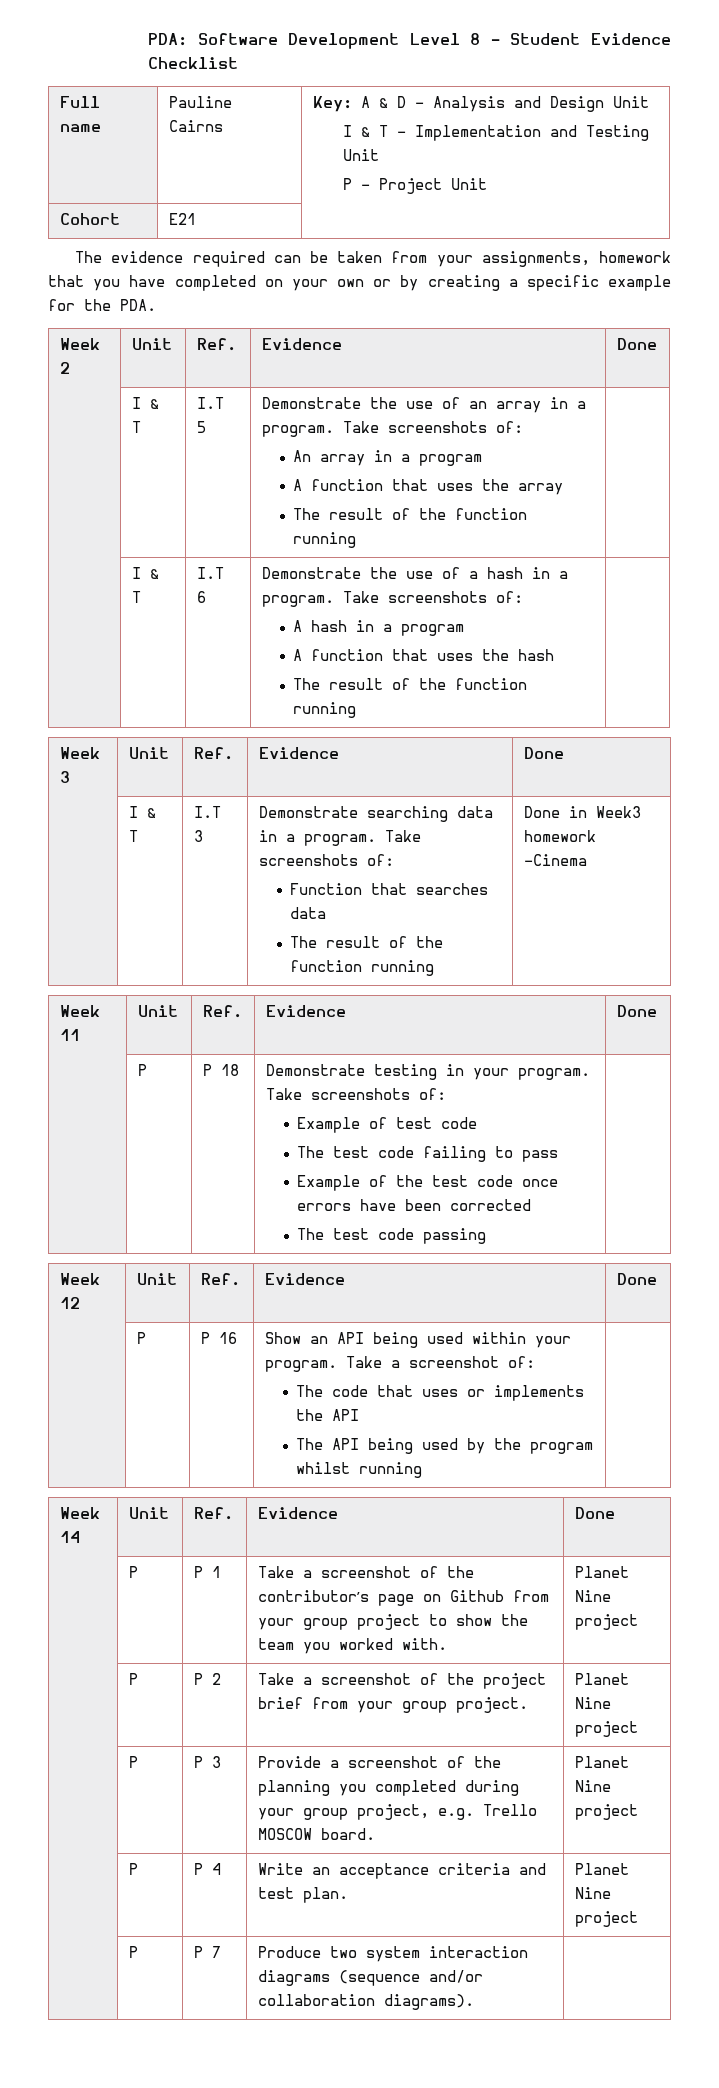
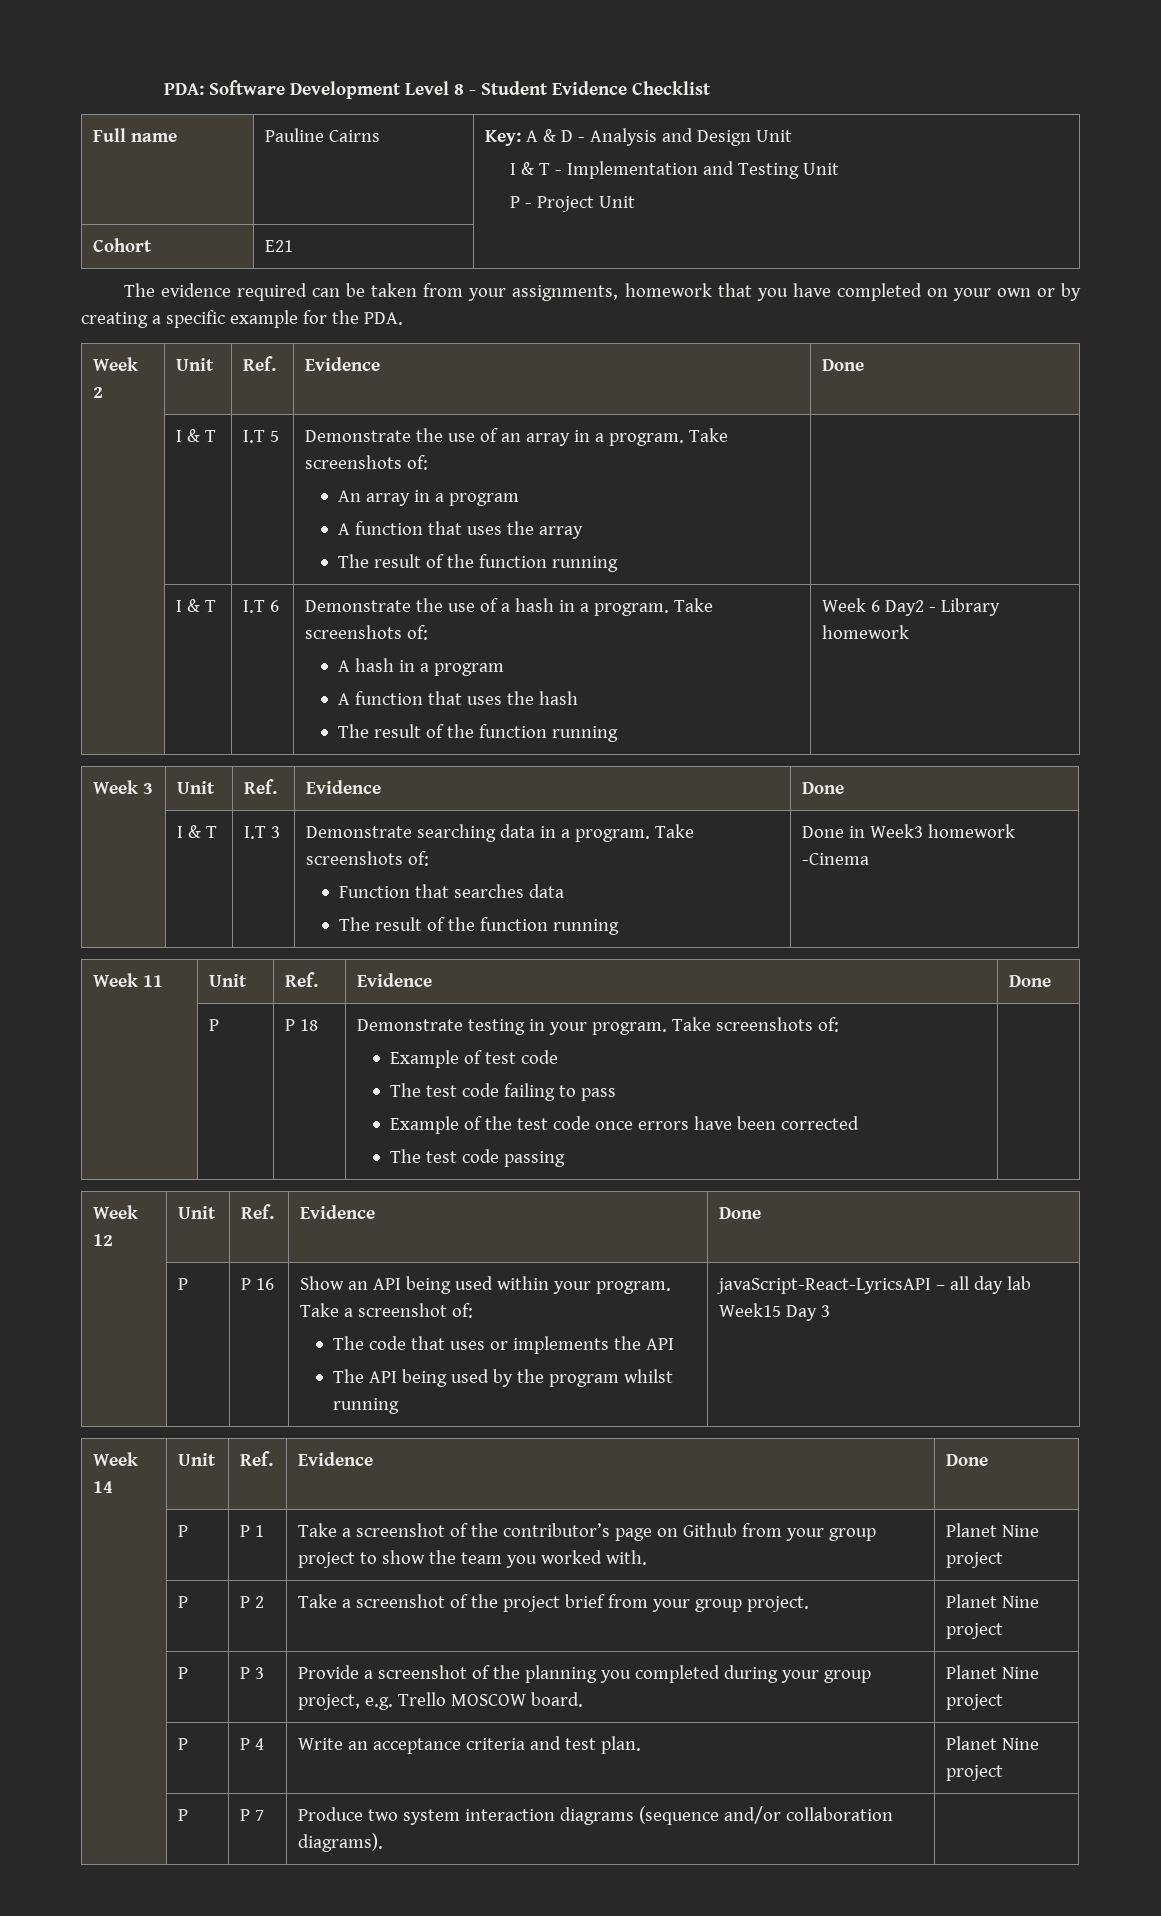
(357, 710) none -> [822,598,1001,616] [822,625,910,639] Week 6 Day2 - Library homework
(423, 1470) none -> [716,1276,1032,1294] [719,1303,831,1321] javaScript-React-LyricsAPI – all day lab Week15 Day 3

